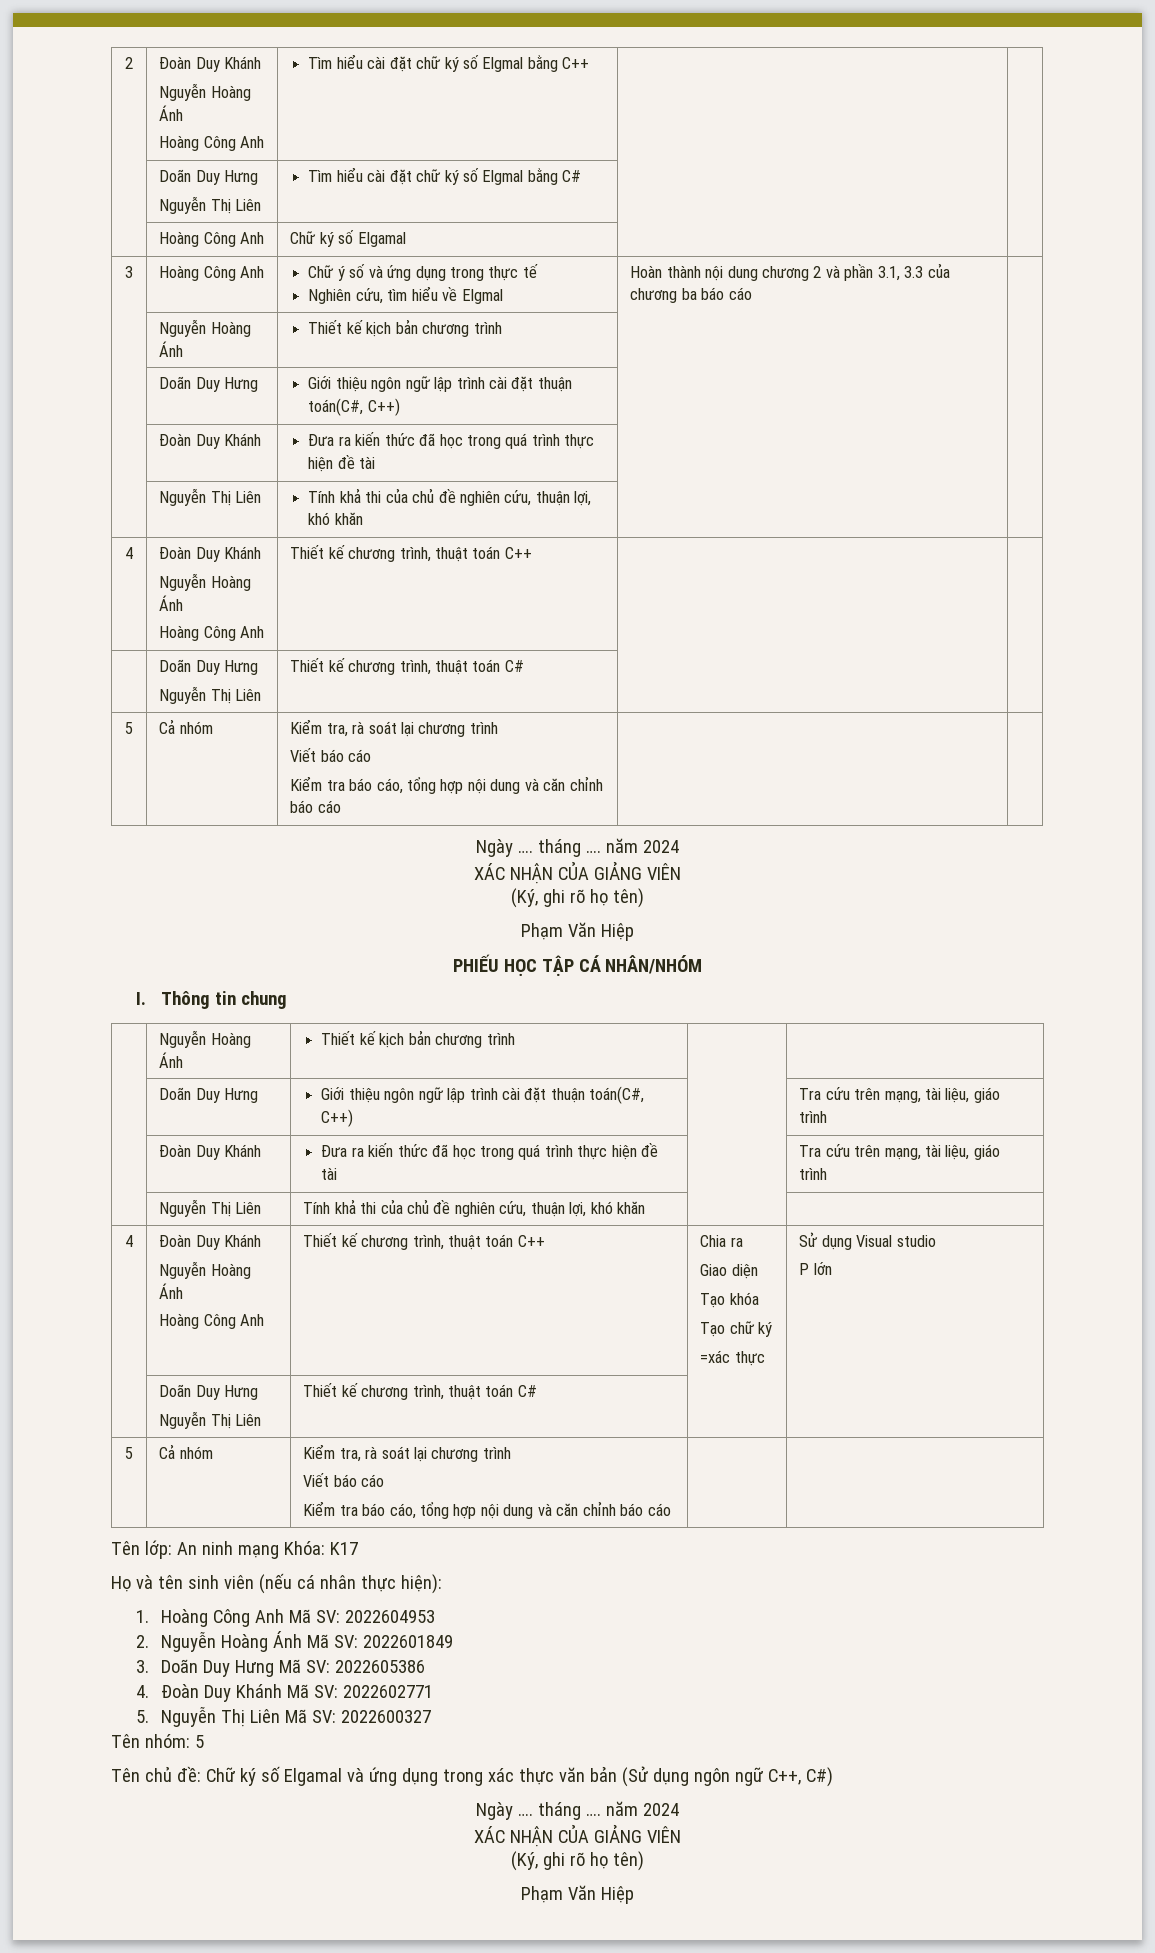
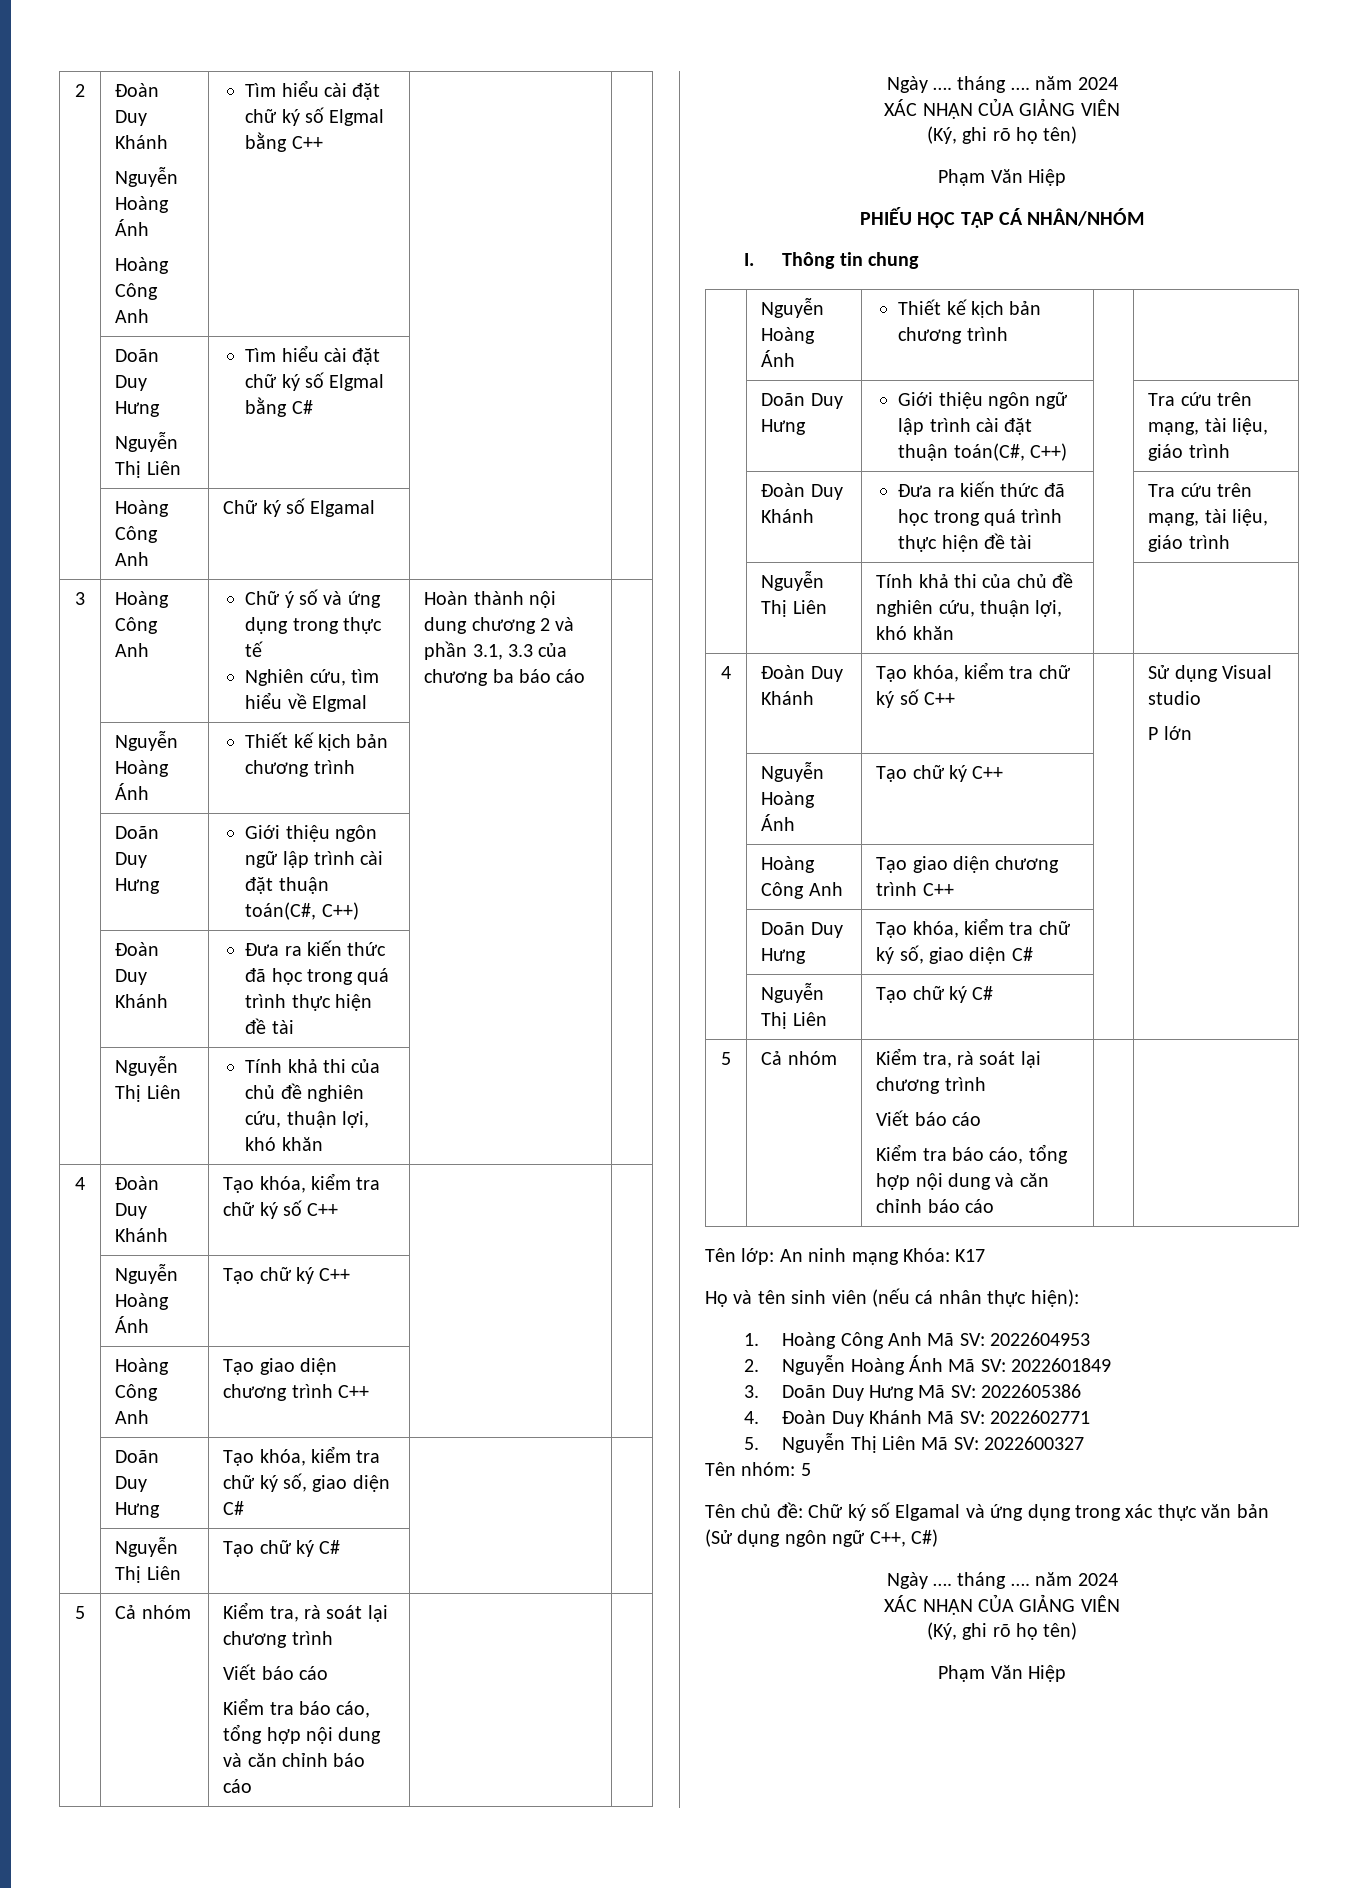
[159,573,251,591] [159,595,184,611] [159,625,265,641] [290,545,532,562] [159,659,259,675] [159,686,262,704] [290,658,501,675] // Nguyễn Hoàng Ánh // Hoàng Công Anh | Thiết kế chương trình, thuật toán C++ | | // | Doãn Duy Hưng // Nguyễn Thị Liên | Thiết kế chương trình, thuật toán -> [223,1173,381,1193] [223,1200,339,1219] [115,1264,179,1284] [115,1293,170,1310] [115,1316,150,1333] [223,1267,351,1284] [115,1358,170,1375] [115,1384,159,1401] [115,1410,150,1424] [223,1358,337,1375] [223,1384,369,1401] [115,1450,160,1463] [115,1476,148,1492] [115,1502,161,1518] [223,1446,381,1466] [223,1473,390,1492] [223,1501,245,1515] [115,1537,179,1557] [115,1566,181,1583] [223,1540,314,1557] | Tạo khóa, kiểm tra chữ ký số C++ | | // | Nguyễn Hoàng Ánh | Tạo chữ ký C++ | | // | Hoàng Công Anh | Tạo giao diện chương trình C++ | | // | Doãn Duy Hưng | Tạo khóa, kiểm tra chữ ký số, giao diện C# | | // | Nguyễn Thị Liên | Tạo chữ ký
[159,1261,251,1279] [159,1283,184,1299] [159,1313,265,1329] [303,1233,545,1250] [700,1235,743,1247] [700,1264,758,1279] [700,1292,759,1308] [700,1321,773,1337] [700,1350,765,1366] // Nguyễn Hoàng Ánh // Hoàng Công Anh | Thiết kế chương trình, thuật toán C++ | Chia ra // Giao diện // Tạo khóa // Tạo chữ ký // =xác thực -> [876,662,1071,682] [876,689,955,708] | Tạo khóa, kiểm tra chữ ký số C++ |
[159,1384,259,1400] [159,1411,262,1429] [303,1383,514,1400] Doãn Duy Hưng // Nguyễn Thị Liên | Thiết kế chương trình, thuật toán -> [761,762,825,782] [761,791,816,808] [761,814,796,831] [876,765,1004,782] [761,856,816,873] [761,882,843,899] [876,856,1060,873] [876,882,954,896] [761,922,843,938] [761,948,807,964] [876,918,1071,938] [876,945,1033,964] [761,983,825,1003] [761,1012,827,1029] [876,986,967,1003] Nguyễn Hoàng Ánh | Tạo chữ ký C++ | | // | Hoàng Công Anh | Tạo giao diện chương trình C++ | | // | Doãn Duy Hưng | Tạo khóa, kiểm tra chữ ký số, giao diện C# | | // | Nguyễn Thị Liên | Tạo chữ ký

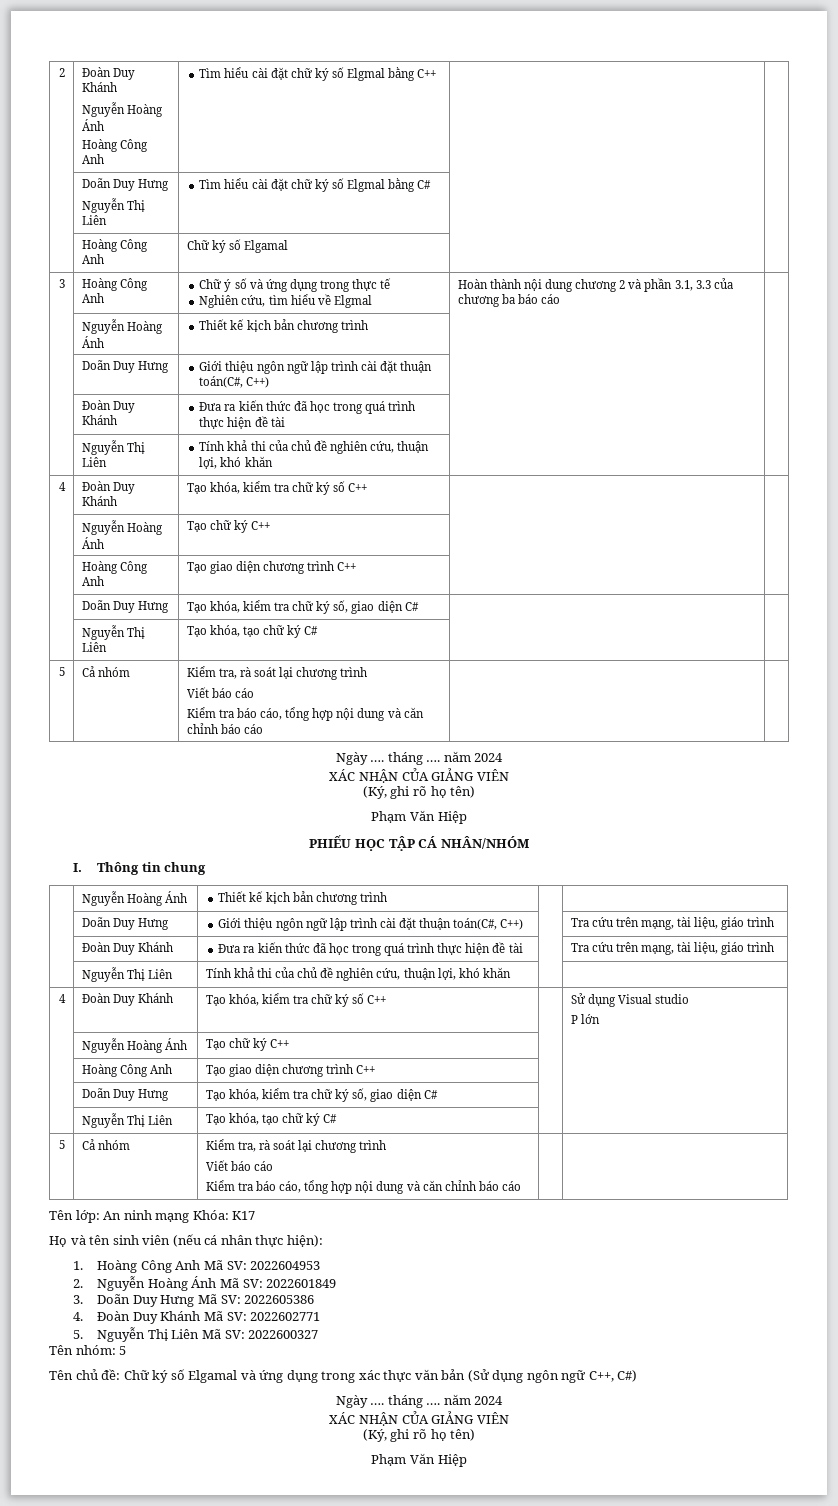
(255, 1549) none -> [209,625,260,637] khóa, tạo
(908, 995) none -> [228,1113,279,1125] khóa, tạo

